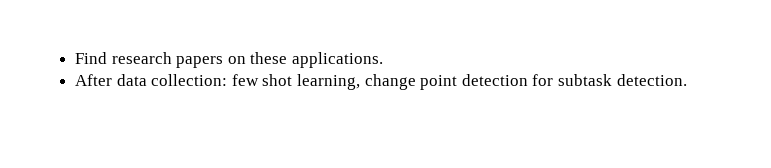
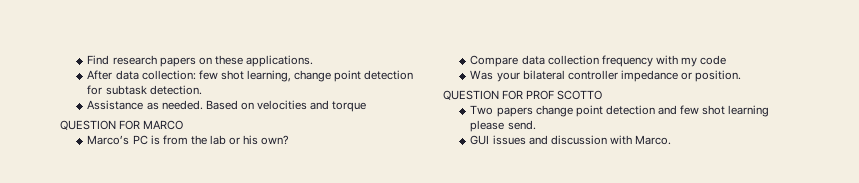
(687, 80) none -> [87,100,367,112] [60,120,184,130] [87,135,290,145] [470,55,727,67] [470,70,742,82] [443,90,603,100] [470,105,770,117] [470,120,536,132] [470,135,671,145] // Assistance as needed. Based on velocities and torque // QUESTION FOR MARCO // Marco’s PC is from the lab or his own? // Compare data collection frequency with my code // Was your bilateral controller impedance or position. // QUESTION FOR PROF SCOTTO // Two papers change point detection and few shot learning please send. // GUI issues and discussion with Marco.

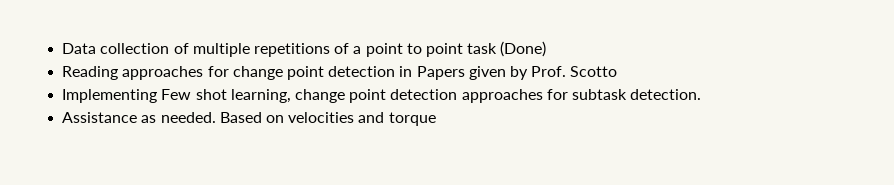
[87,55,313,67] [87,70,218,80] Find research papers on these applications. // After data collection: few -> [62,41,547,57] [62,66,618,80] [62,89,192,103] Data collection of multiple repetitions of a point to point task (Done) // Reading approaches for change point detection in Papers given by Prof. Scotto // Implementing Few
(414, 75) none -> [461,89,543,103] approaches
[60,120,184,130] [87,135,290,145] [470,55,727,67] [470,70,742,82] [443,90,603,100] [470,105,770,117] [470,120,536,132] [470,135,671,145] // QUESTION FOR MARCO // Marco’s PC is from the lab or his own? // Compare data collection frequency with my code // Was your bilateral controller impedance or position. // QUESTION FOR PROF SCOTTO // Two papers change point detection and few shot learning please send. // GUI issues and discussion with Marco. -> (436, 119) none

